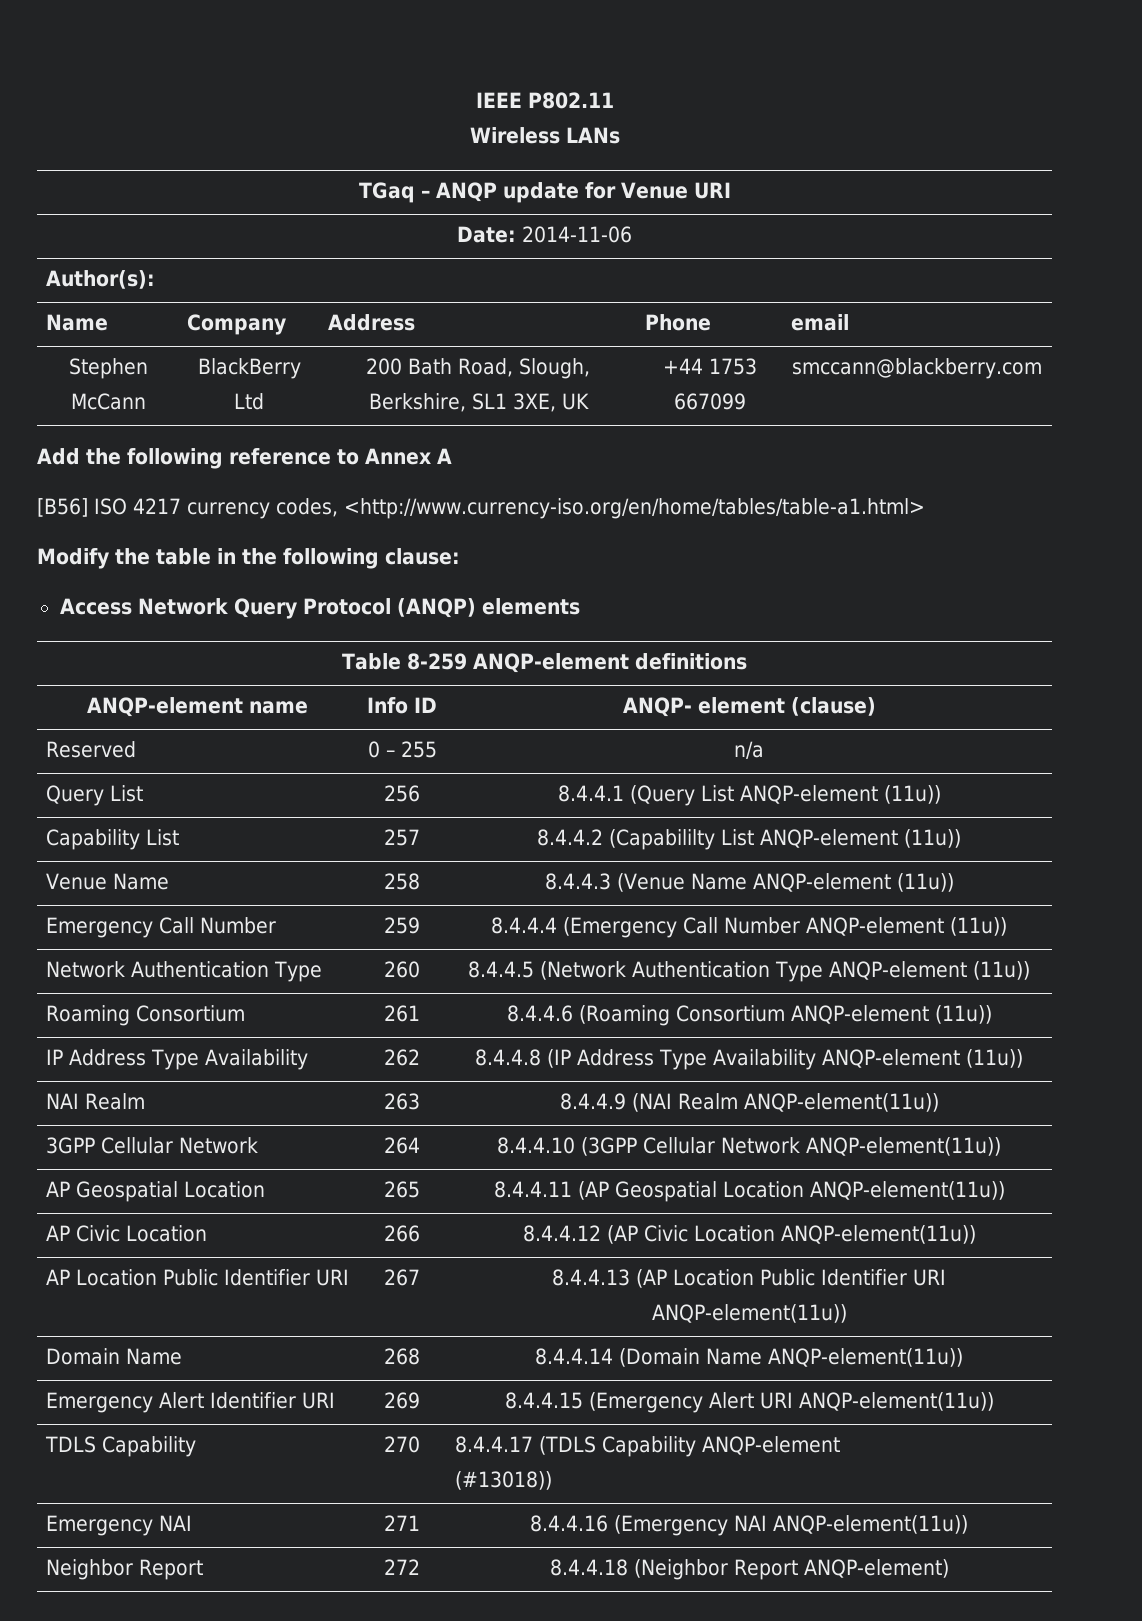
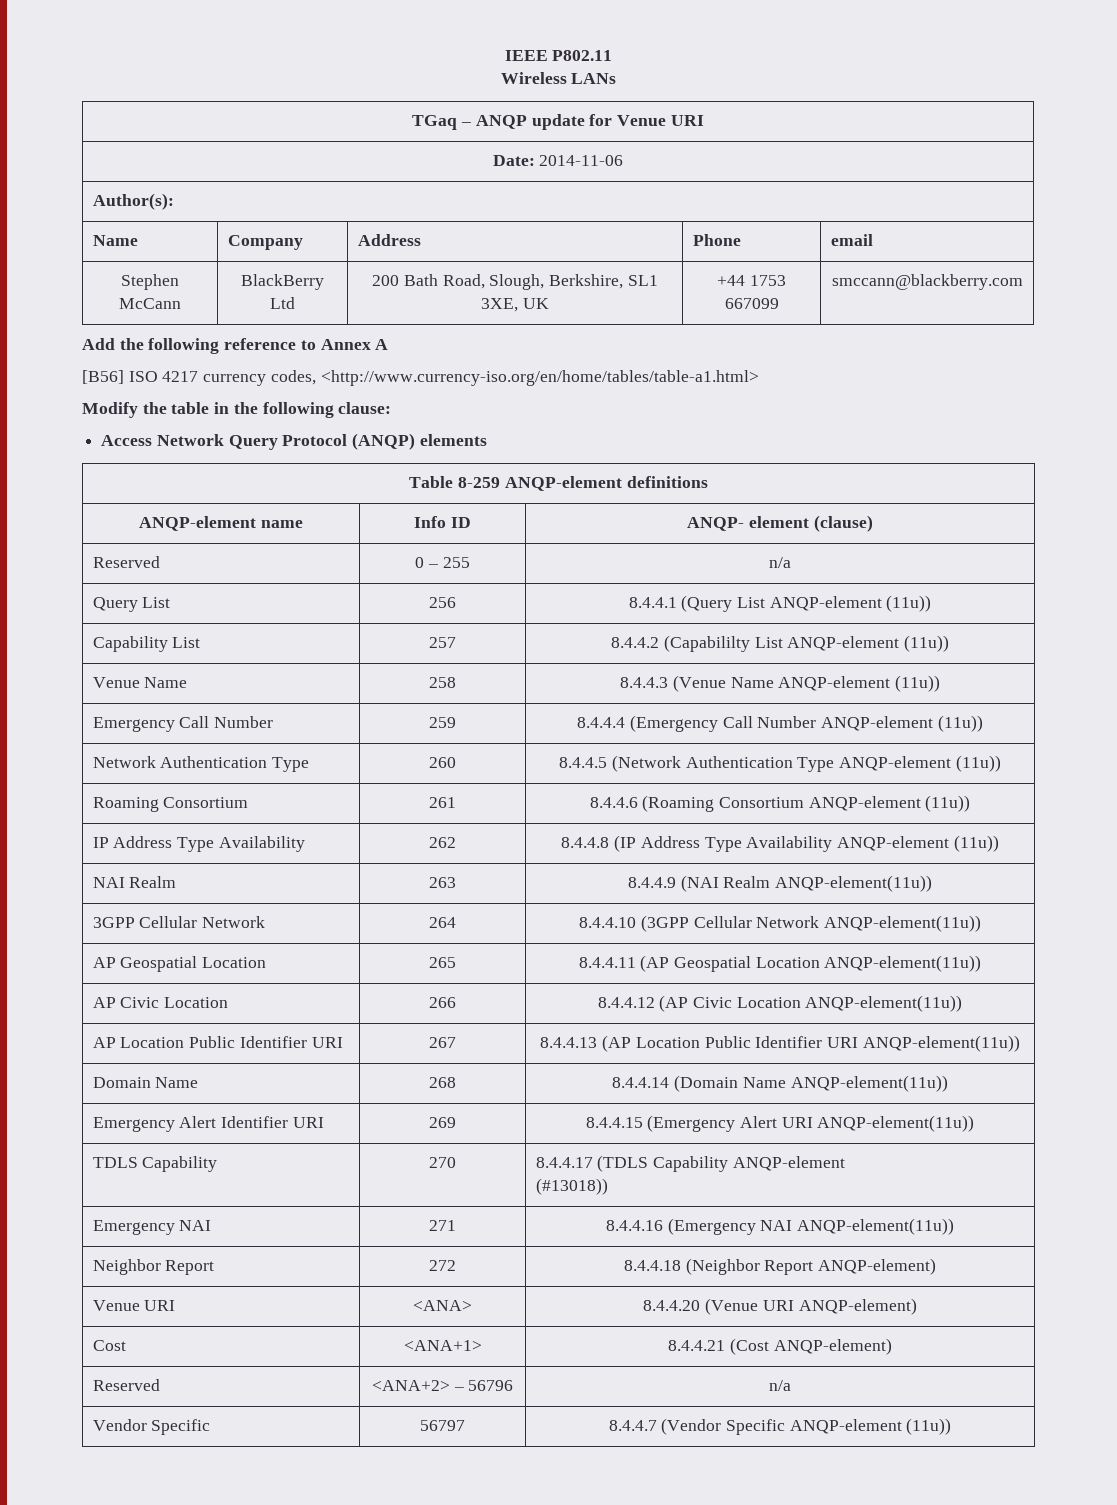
(949, 1568) none -> [92,1300,176,1311] [413,1300,472,1311] [643,1298,917,1315] [92,1340,126,1351] [403,1340,482,1351] [668,1338,892,1355] [92,1379,160,1391] [371,1380,514,1391] [768,1380,791,1391] [92,1419,211,1435] [420,1420,465,1431] [608,1418,952,1435] // Venue URI | <ANA> | 8.4.4.20 (Venue URI ANQP-element) // Cost | <ANA+1> | 8.4.4.21 (Cost ANQP-element) // Reserved | <ANA+2> – 56796 | n/a // Vendor Specific | 56797 | 8.4.4.7 (Vendor Specific ANQP-element (11u))

